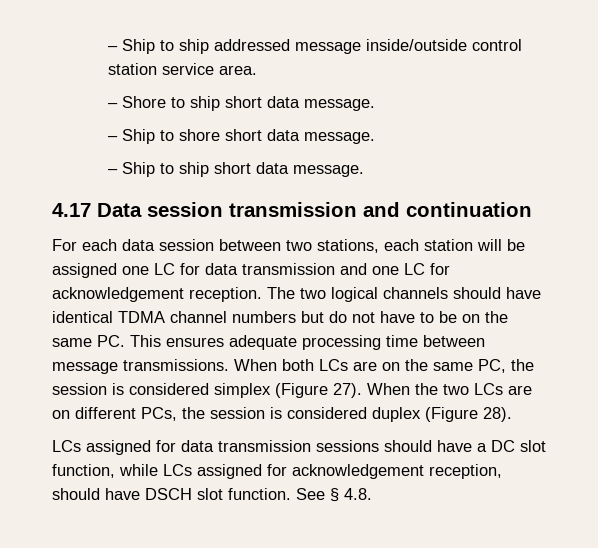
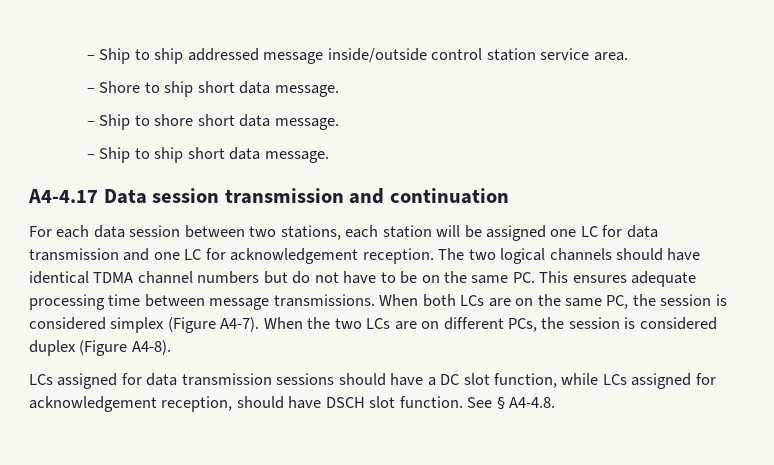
[52,203,91,217] 4.17 -> [28,189,98,203] A4-4.17
[333,383,362,398] 27). -> [220,317,260,332] A4-7).
[483,407,512,422] 28). -> [131,340,171,355] A4-8).
[344,488,372,500] 4.8. -> [509,397,556,408] A4-4.8.

